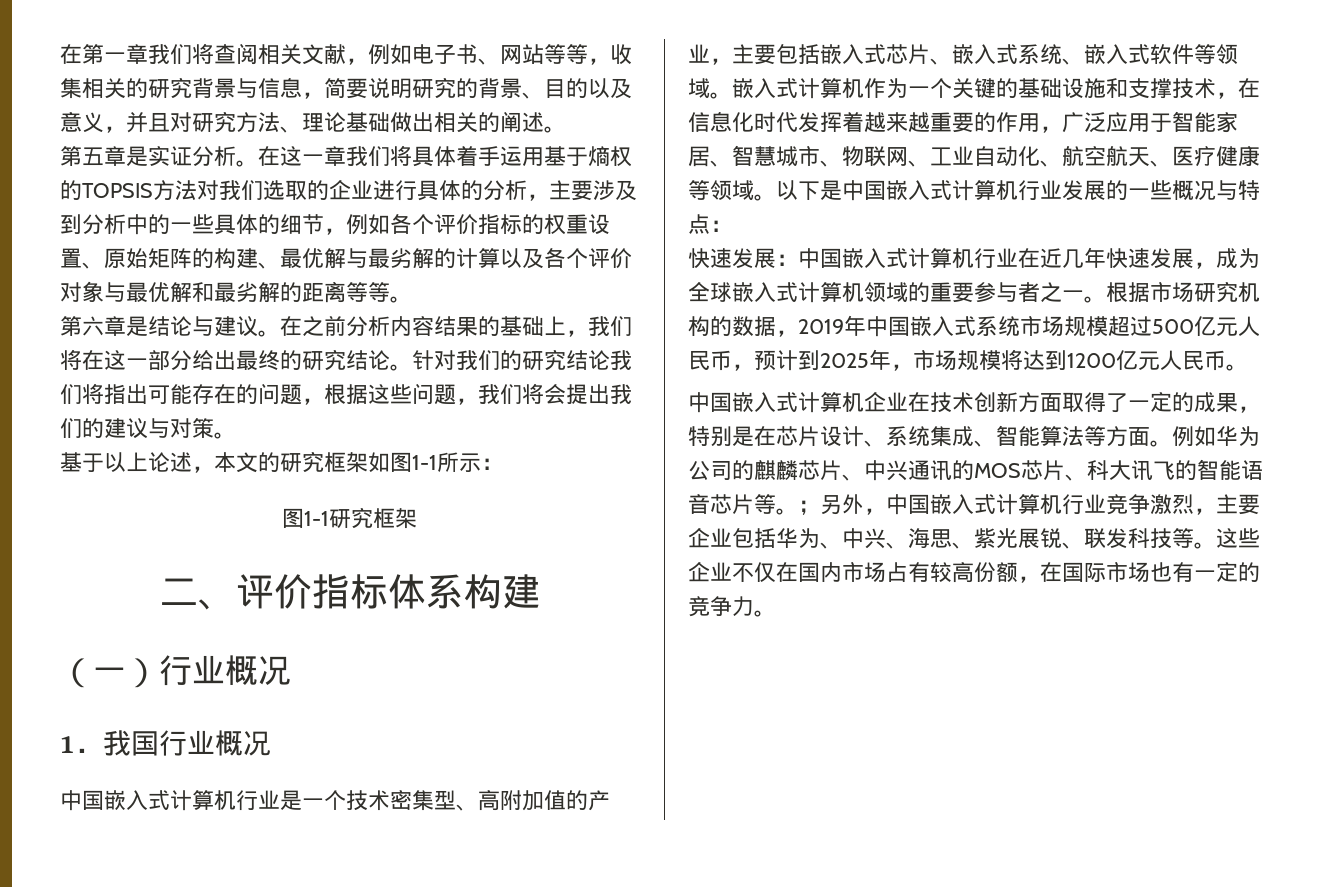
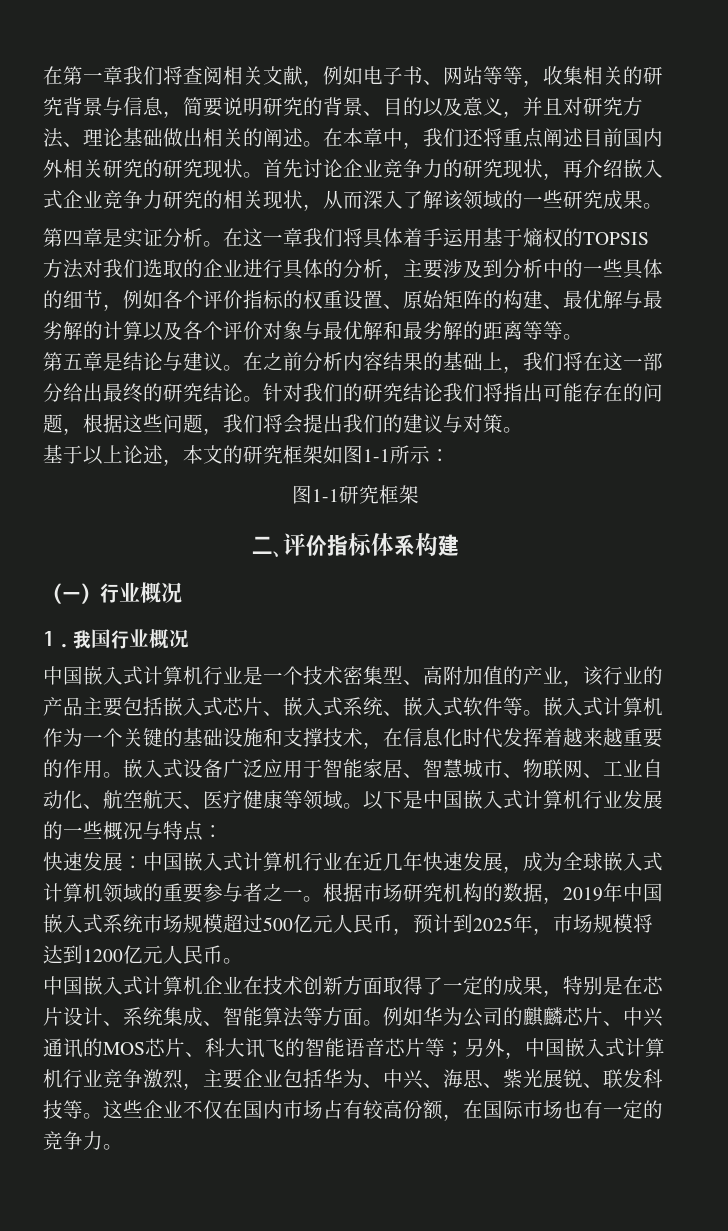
[60,146,104,166] // 第五 -> [323,128,663,149] [43,159,663,180] [43,190,663,211] [43,228,83,247] 在本章中，我们还将重点阐述目前国内外相关研究的研究现状。首先讨论企业竞争力的研究现状，再介绍嵌入式企业竞争力研究的相关现状，从而深入了解该领域的一些研究成果。 // 第四
[82,316,104,336] 六 -> [63,353,83,370] 五
(732, 61) none -> [583,666,663,686] [43,697,83,716] 该行业的产品
[1216,44,1238,64] [688,78,710,99] 领域 -> (523, 706) none
[1040,126,1062,133] ， -> [103,759,223,778] 。嵌入式设备
[776,508,798,515] 。 -> (445, 1047) none

